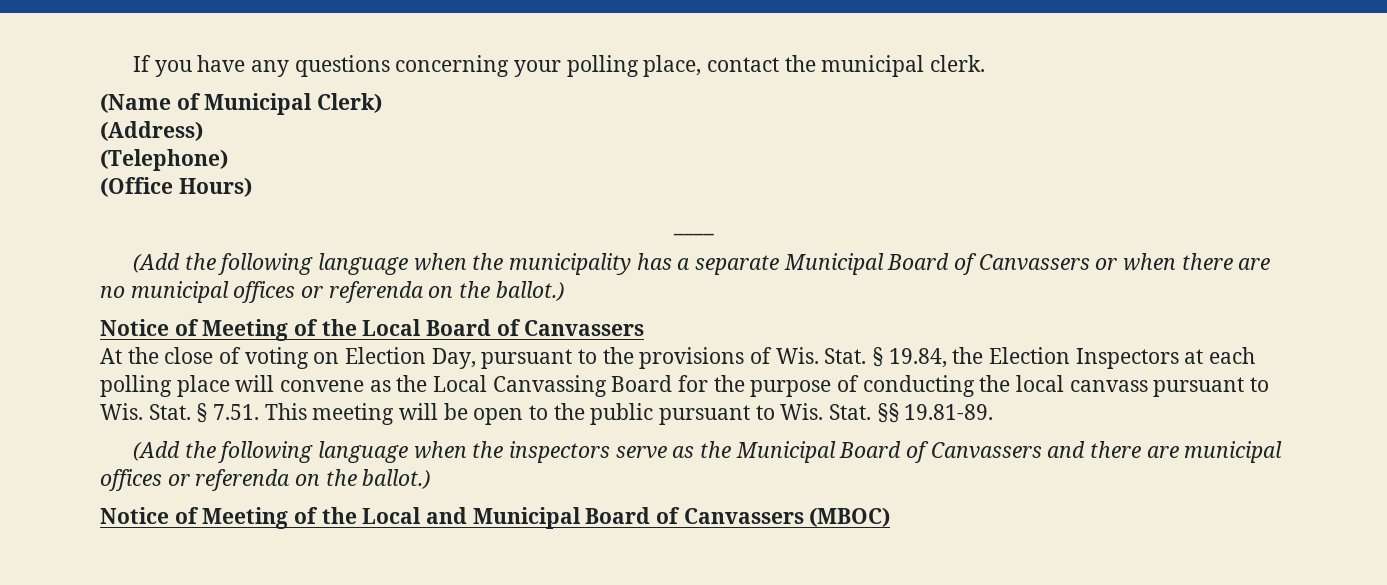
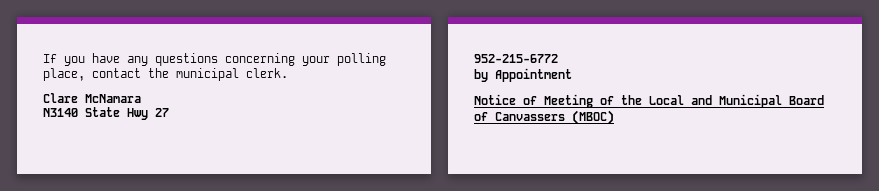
[100,93,383,115] [100,121,203,141] [100,149,228,171] [100,177,252,197] [672,232,714,236] [133,253,1271,275] [100,281,564,303] [100,319,645,341] [100,347,1256,369] [100,375,1270,397] [100,403,994,425] [133,441,1283,463] [100,469,431,491] (Name of Municipal Clerk) // (Address) // (Telephone) // (Office Hours) // ____ // (Add the following language when the municipality has a separate Municipal Board of Canvassers or when there are no municipal offices or referenda on the ballot.) // Notice of Meeting of the Local Board of Canvassers // At the close of voting on Election Day, pursuant to the provisions of Wis. Stat. § 19.84, the Election Inspectors at each polling place will convene as the Local Canvassing Board for the purpose of conducting the local canvass pursuant to Wis. Stat. § 7.51. This meeting will be open to the public pursuant to Wis. Stat. §§ 19.81-89. // (Add the following language when the inspectors serve as the Municipal Board of Canvassers and there are municipal offices or referenda on the ballot.) -> [43,93,141,103] [43,107,169,120] [474,54,558,63] [474,68,572,82] Clare McNamara // N3140 State Hwy 27 // 952-215-6772 // by Appointment

